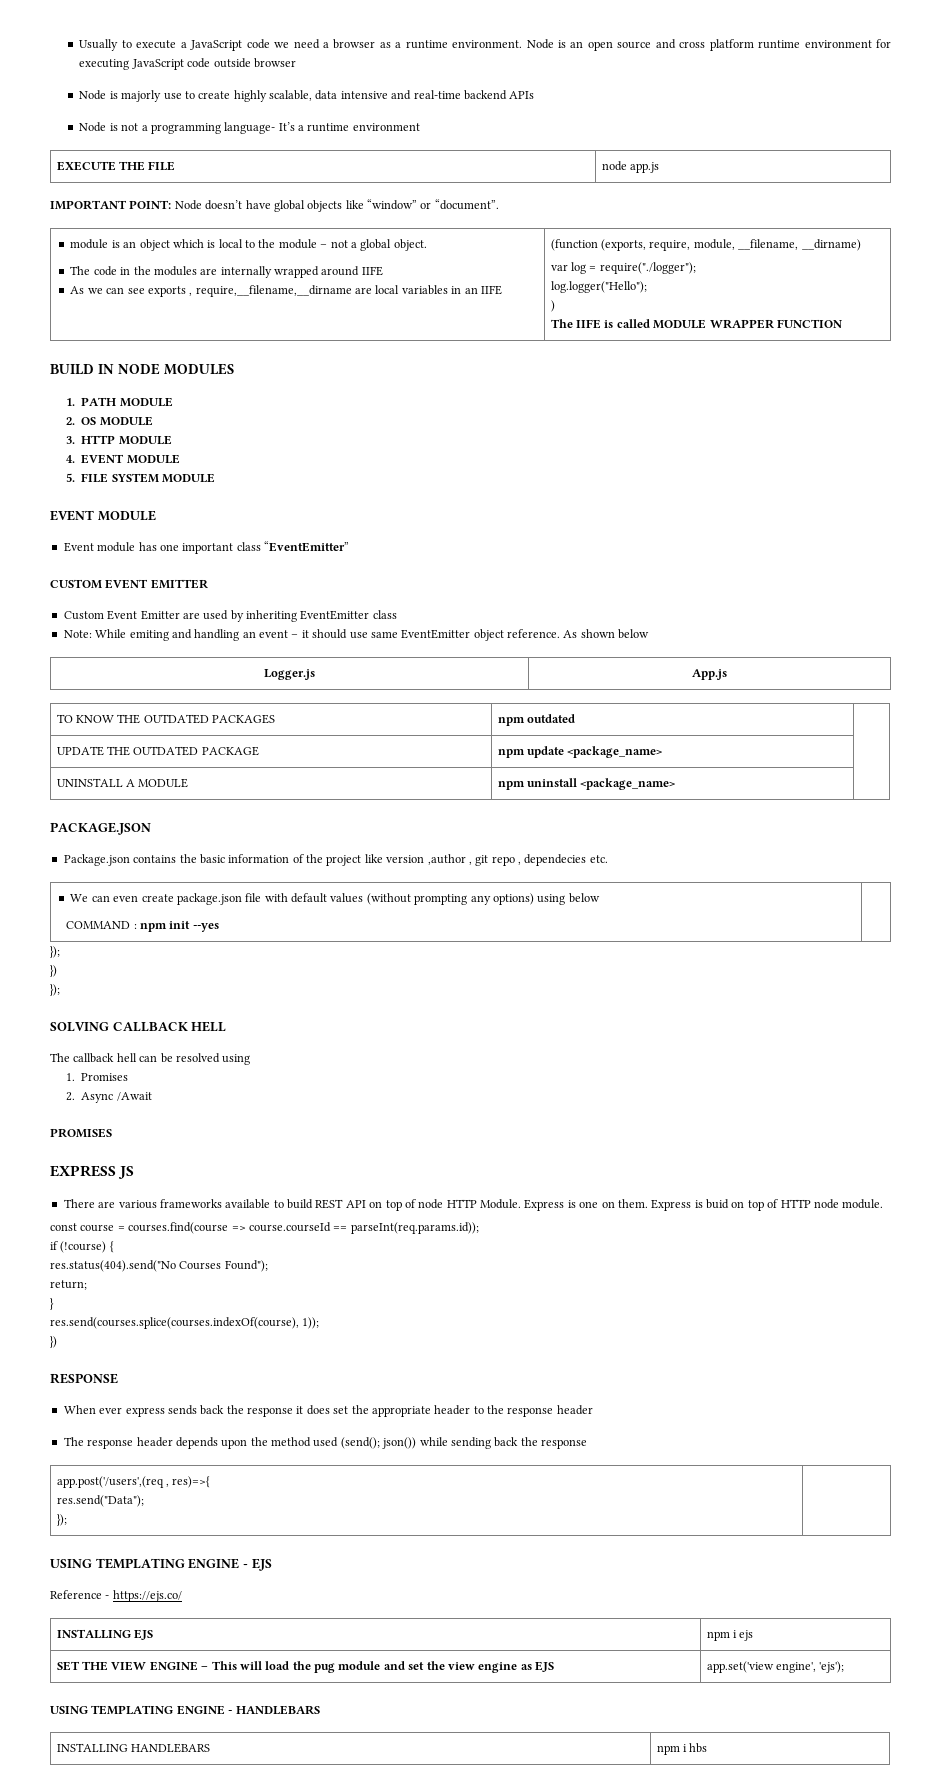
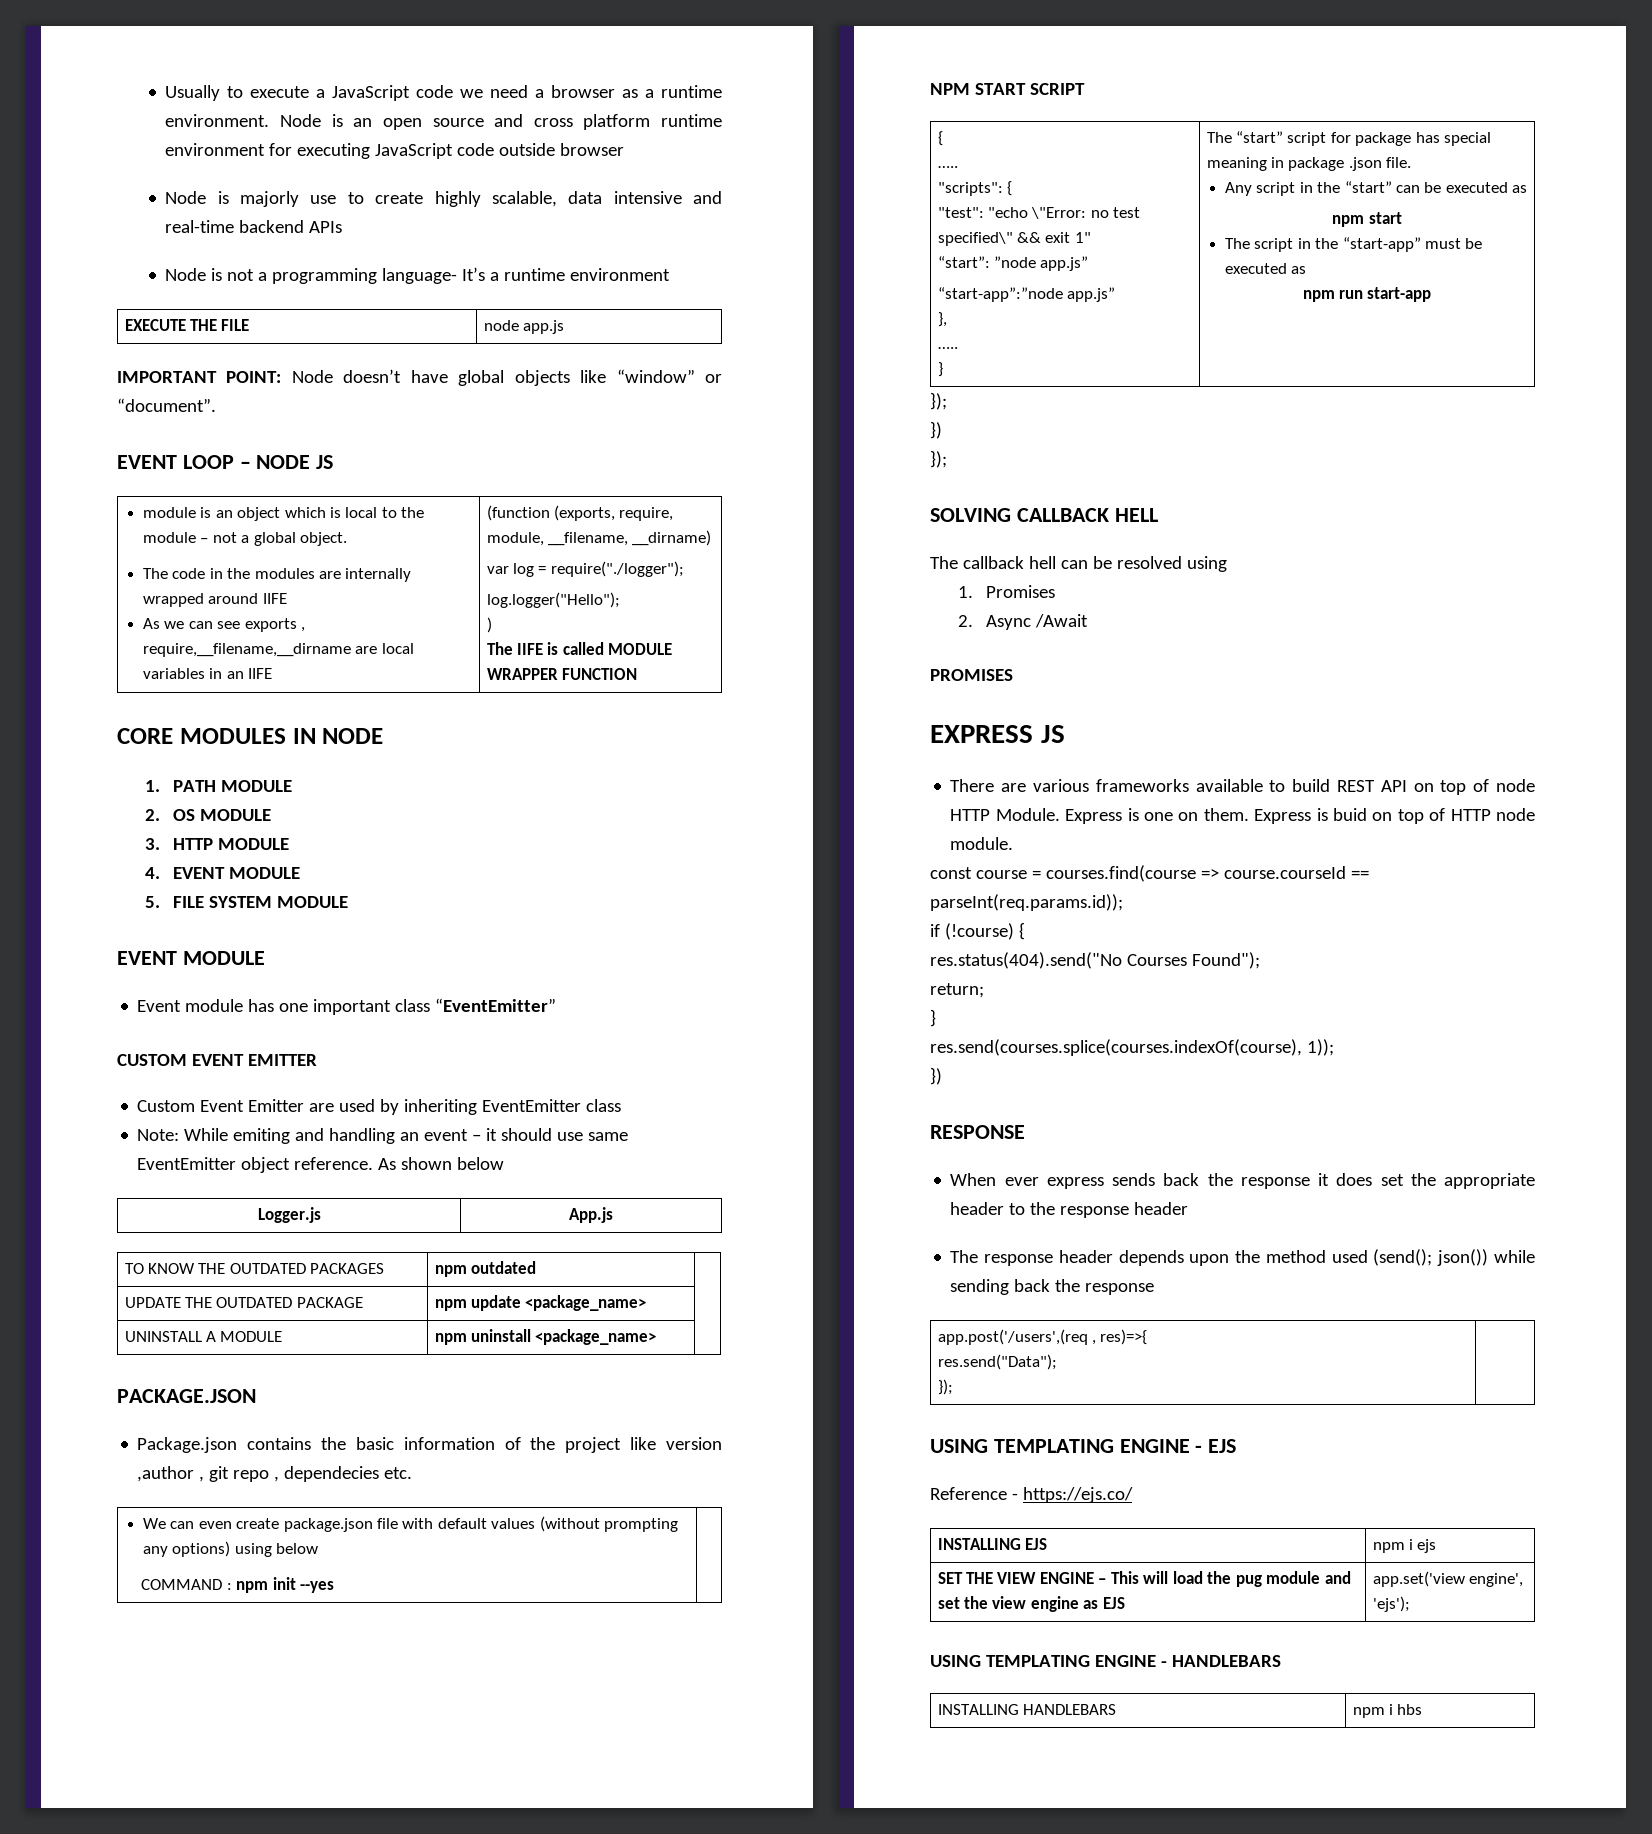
(499, 204) none -> [117,455,334,469] // EVENT LOOP – NODE JS
[50,364,94,375] BUILD -> [117,728,286,744] CORE MODULES
[164,363,234,375] MODULES -> (384, 736) none
(219, 927) none -> [930,83,1085,95] [937,131,943,146] [937,166,958,168] [937,181,1012,196] [937,207,1141,219] [937,232,1091,246] [937,256,1089,271] [937,287,1115,302] [937,312,947,327] [937,347,958,349] [937,362,943,377] [1206,131,1492,146] [1206,157,1412,171] [1224,181,1528,196] [1332,212,1402,227] [1224,237,1483,252] [1224,263,1307,274] [1302,287,1432,302] // NPM START SCRIPT // { // ….. // "scripts": { // "test": "echo \"Error: no test specified\" && exit 1" // “start”: ”node app.js” // “start-app”:”node app.js” // }, // ….. // } | The “start” script for package has special meaning in package .json file. // Any script in the “start” can be executed as // npm start // The script in the “start-app” must be executed as // npm run start-app

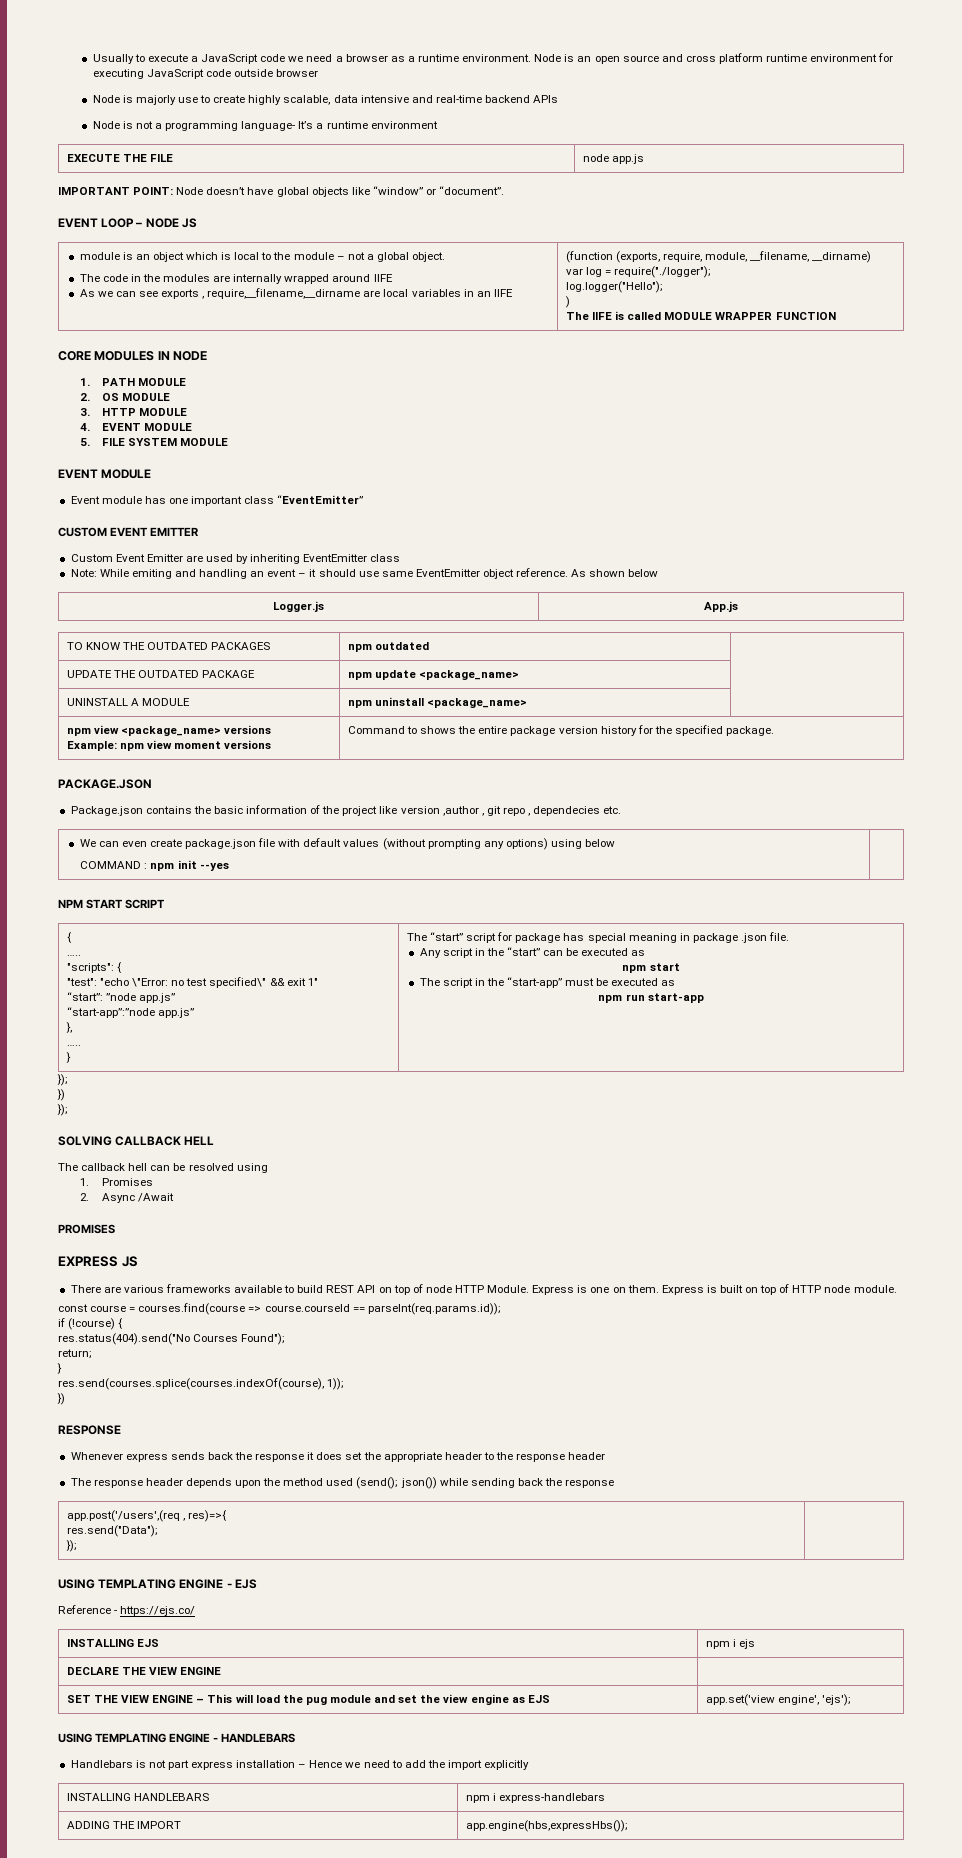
(657, 1337) none -> [66,725,272,736] [66,740,272,751] [347,725,775,736] // npm view <package_name> versions // Example: npm view moment versions | Command to shows the entire package version history for the specified package.
[1332,808,1367,821] buid -> [719,1285,743,1293] built
[950,1173,1039,1186] When ever -> [70,1452,123,1460] Whenever
(1437, 1546) none -> [66,1667,222,1675] // DECLARE THE VIEW ENGINE |
(1281, 1661) none -> [70,1760,530,1770] // Handlebars is not part express installation – Hence we need to add the import explicitly
[1397,1704,1423,1715] hbs -> [499,1793,606,1803] [66,1821,182,1829] [465,1820,628,1832] express-handlebars // ADDING THE IMPORT | app.engine(hbs,expressHbs());

